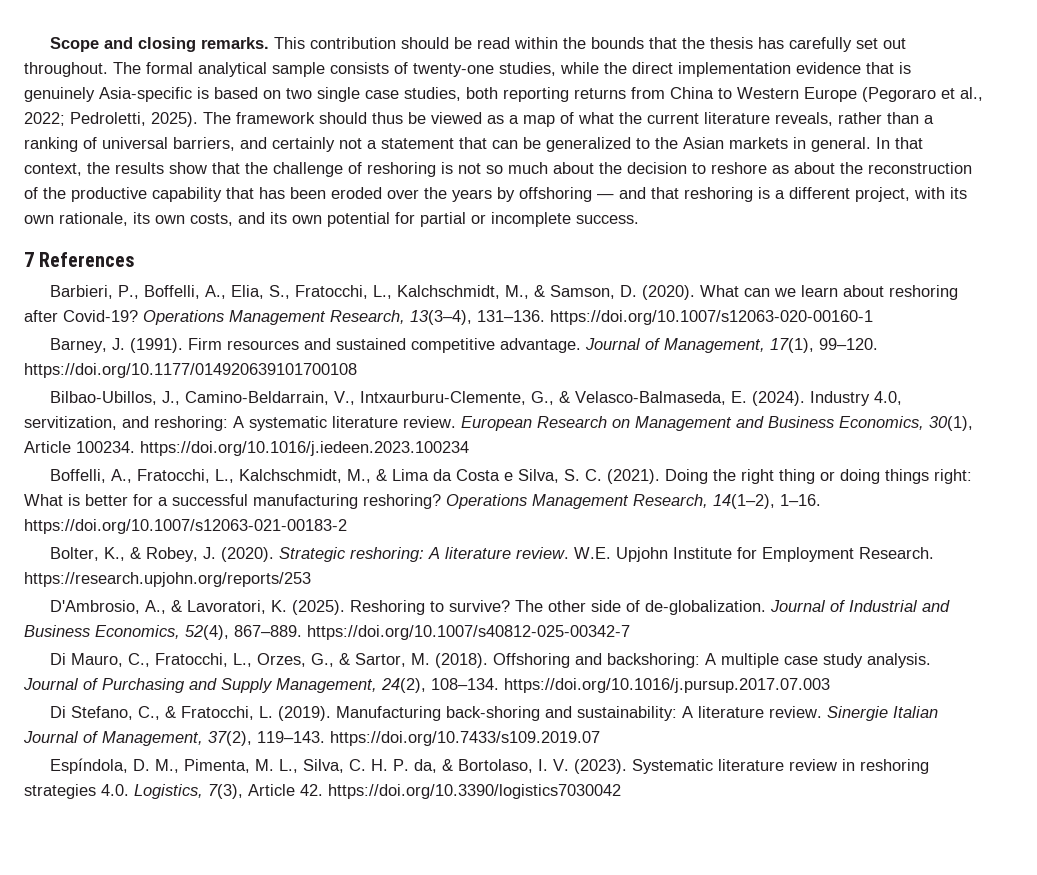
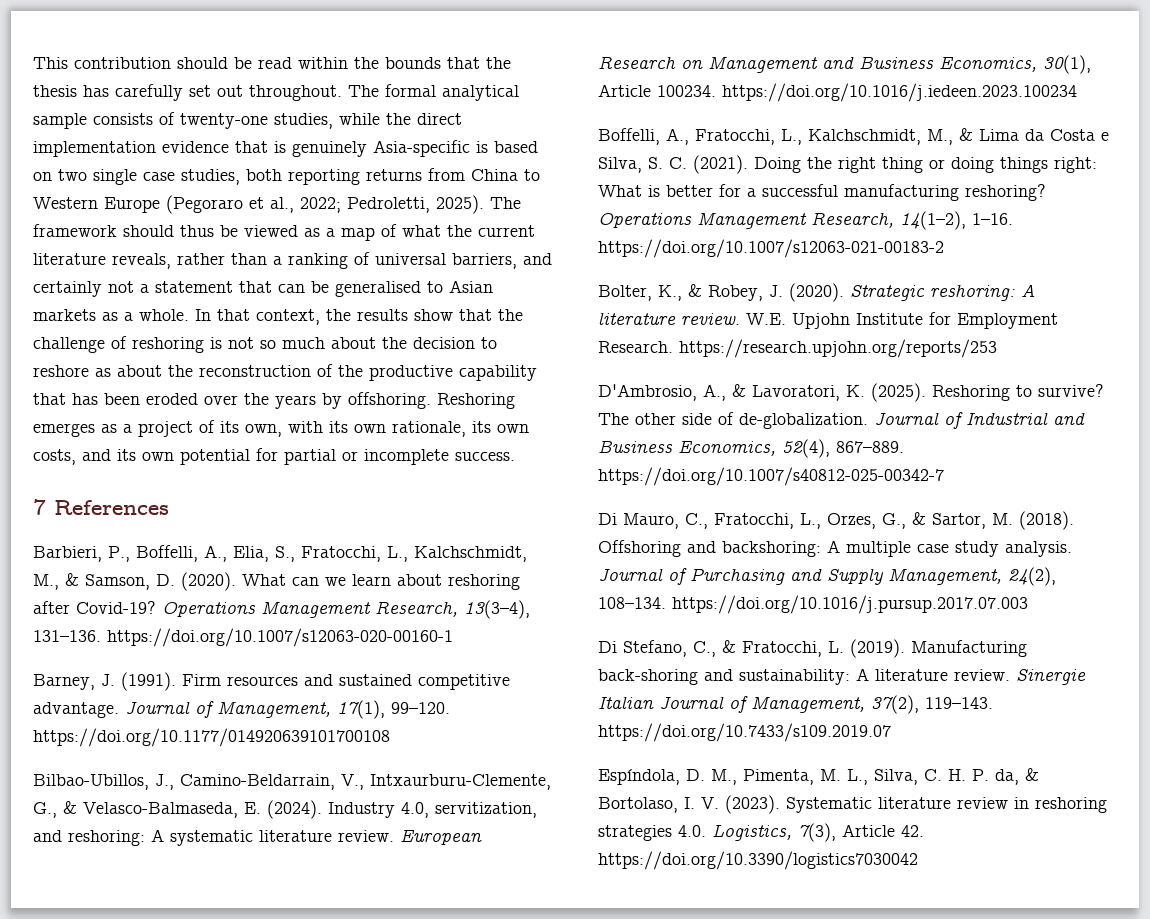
[50,37,270,52] Scope and closing remarks. -> (33, 63) none
[546,137,871,152] generalized to the Asian markets in general. -> [335,280,493,297] [33,309,189,321] generalised to Asian markets as a whole.
[519,187,910,202] offshoring — and that reshoring is a different project, -> [348,392,515,409] [33,420,282,437] offshoring. Reshoring emerges as a project of its own,

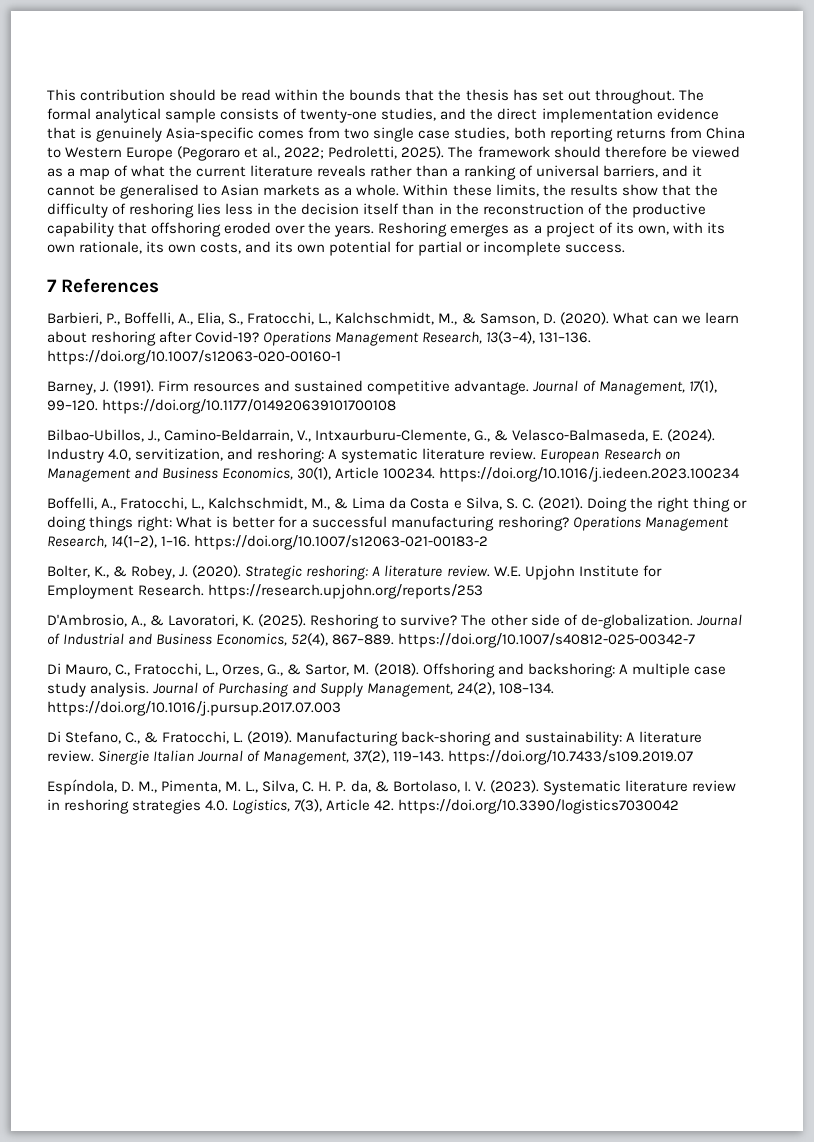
[115,84,183,101] carefully -> (538, 95) none
[339,113,380,125] while -> [440,108,467,120] and
[476,141,538,153] [33,172,52,181] is based on -> [258,127,341,139] comes from
[180,225,214,237] thus -> [604,146,667,158] therefore
[112,253,171,269] reveals, -> [317,165,367,177] reveals
[33,281,305,297] certainly not a statement that can -> [691,165,702,177] [47,185,95,196] it cannot
[195,309,320,325] In that context, -> [403,184,539,197] Within these limits,
[33,337,105,353] challenge -> [47,203,108,218] difficulty
[210,337,497,349] [33,365,162,377] is not so much about the decision to reshore as about -> [197,203,452,215] lies less in the decision itself than in
[72,393,140,405] has been -> [151,222,222,237] offshoring
[275,392,431,409] years by offshoring. -> [334,225,375,237] years.

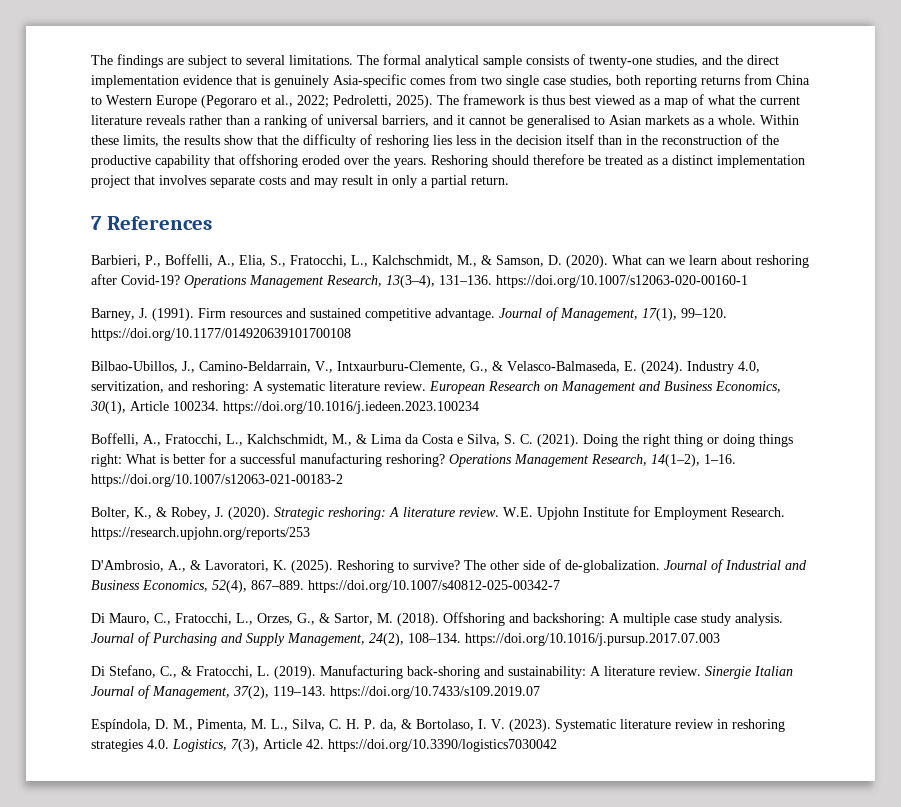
[47,89,675,104] This contribution should be read within the bounds that the thesis has set out throughout. -> [91,54,353,68] The findings are subject to several limitations.
[553,146,688,158] should therefore be -> [529,95,591,105] is thus best
[450,222,725,237] [47,241,625,256] emerges as a project of its own, with its own rationale, its own costs, and its own potential for partial or incomplete success. -> [492,154,805,168] [91,175,509,188] should therefore be treated as a distinct implementation project that involves separate costs and may result in only a partial return.

